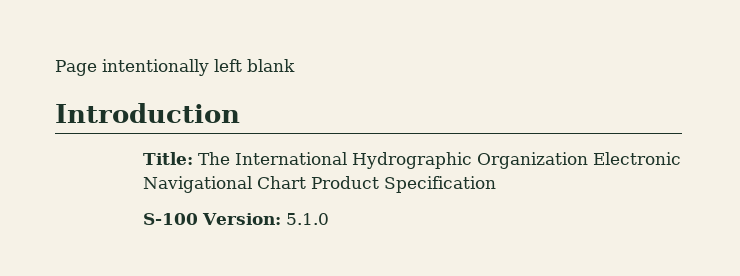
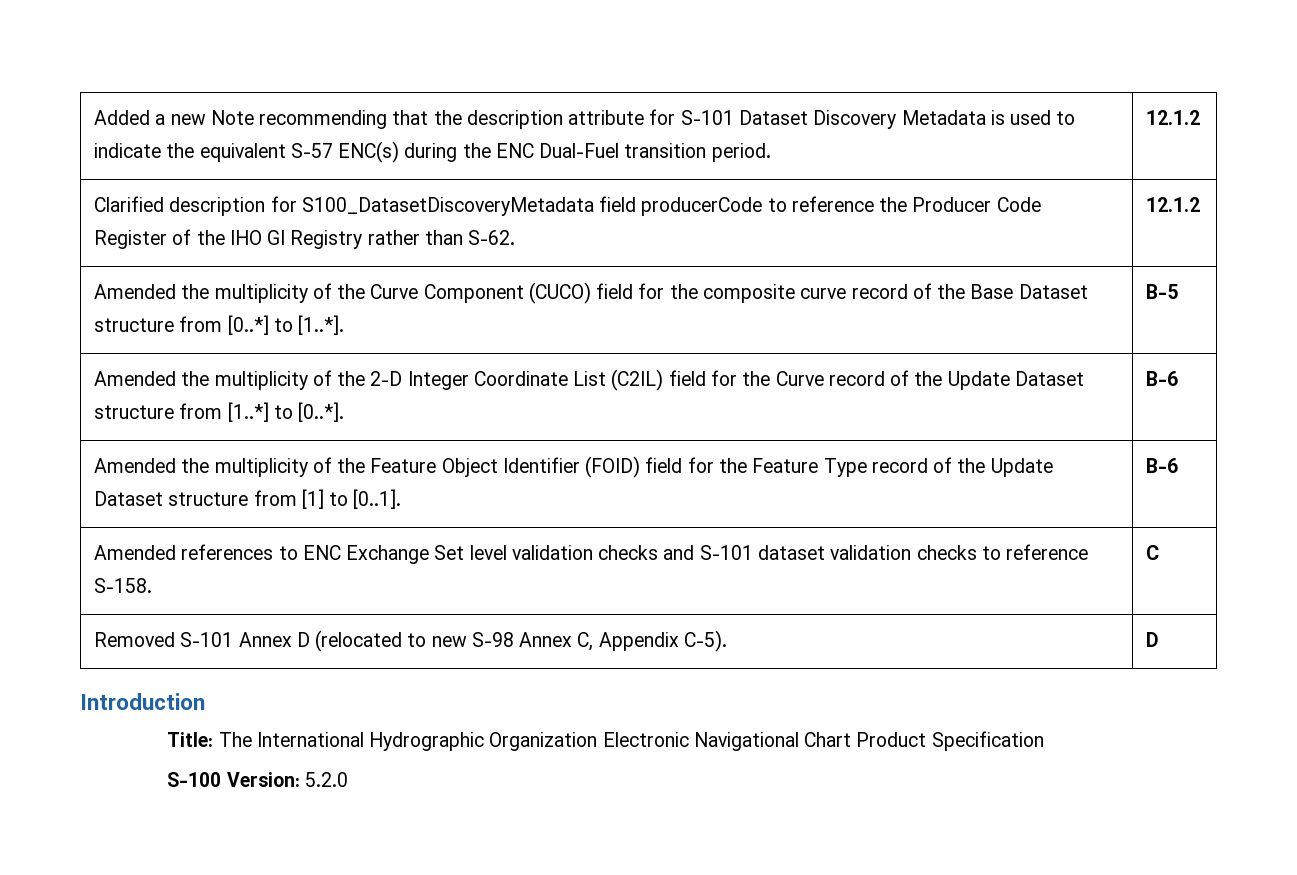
[55,59,295,76] Page intentionally left blank -> [94,109,1076,129] [94,141,771,163] [1146,110,1201,125] [94,196,1041,216] [94,229,516,249] [1146,197,1201,212] [94,282,1088,304] [94,315,345,335] [1146,284,1179,299] [94,369,1084,391] [94,402,345,422] [1146,371,1179,386] [94,456,1053,478] [94,489,402,509] [1146,458,1179,473] [94,544,1089,564] [94,578,153,593] [1146,545,1160,560] [94,630,728,652] [1146,632,1160,647] Added a new Note recommending that the description attribute for S-101 Dataset Discovery Metadata is used to indicate the equivalent S-57 ENC(s) during the ENC Dual-Fuel transition period. | 12.1.2 // Clarified description for S100_DatasetDiscoveryMetadata field producerCode to reference the Producer Code Register of the IHO GI Registry rather than S-62. | 12.1.2 // Amended the multiplicity of the Curve Component (CUCO) field for the composite curve record of the Base Dataset structure from [0..*] to [1..*]. | B-5 // Amended the multiplicity of the 2-D Integer Coordinate List (C2IL) field for the Curve record of the Update Dataset structure from [1..*] to [0..*]. | B-6 // Amended the multiplicity of the Feature Object Identifier (FOID) field for the Feature Type record of the Update Dataset structure from [1] to [0..1]. | B-6 // Amended references to ENC Exchange Set level validation checks and S-101 dataset validation checks to reference S-158. | C // Removed S-101 Annex D (relocated to new S-98 Annex C, Appendix C-5). | D
[286,213,330,225] 5.1.0 -> [304,772,348,787] 5.2.0

